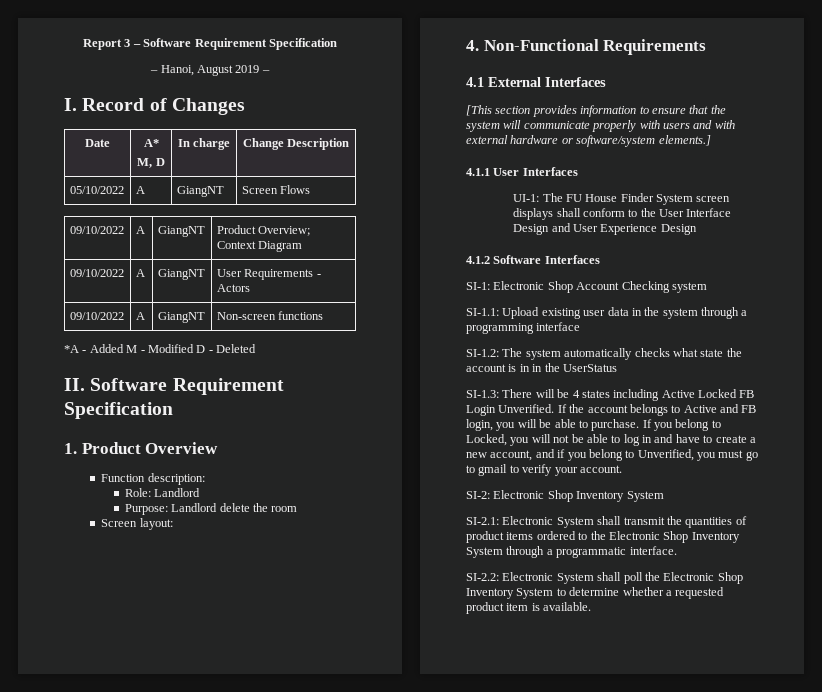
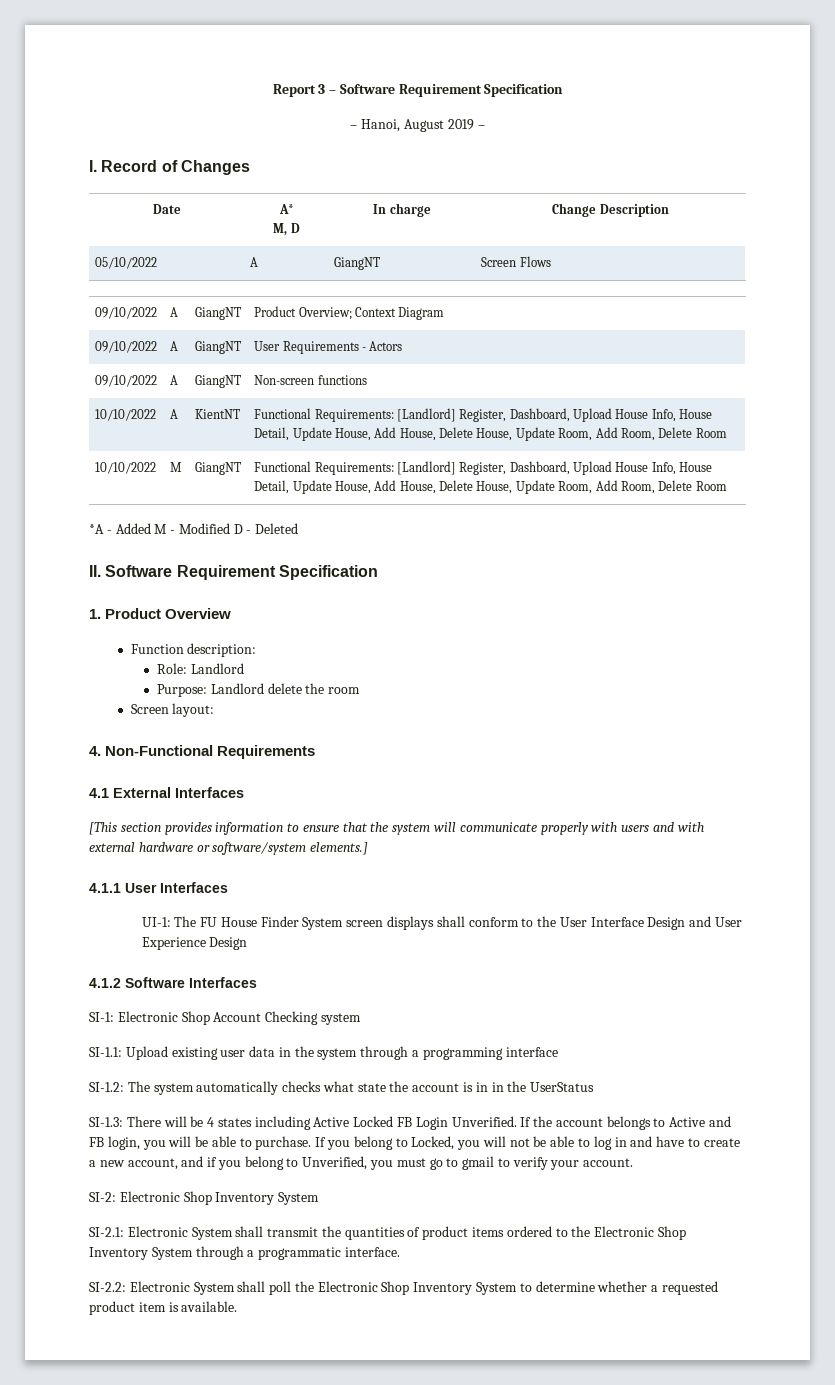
(324, 315) none -> [95,409,157,421] [170,409,179,419] [195,409,241,419] [254,408,713,422] [254,427,727,441] [95,462,157,474] [170,462,183,472] [195,462,242,475] [254,461,713,475] [254,480,727,494] // 10/10/2022 | A | KientNT | Functional Requirements: [Landlord] Register, Dashboard, Upload House Info, House Detail, Update House, Add House, Delete House, Update Room, Add Room, Delete Room // 10/10/2022 | M | GiangNT | Functional Requirements: [Landlord] Register, Dashboard, Upload House Info, House Detail, Update House, Add House, Delete House, Update Room, Add Room, Delete Room

